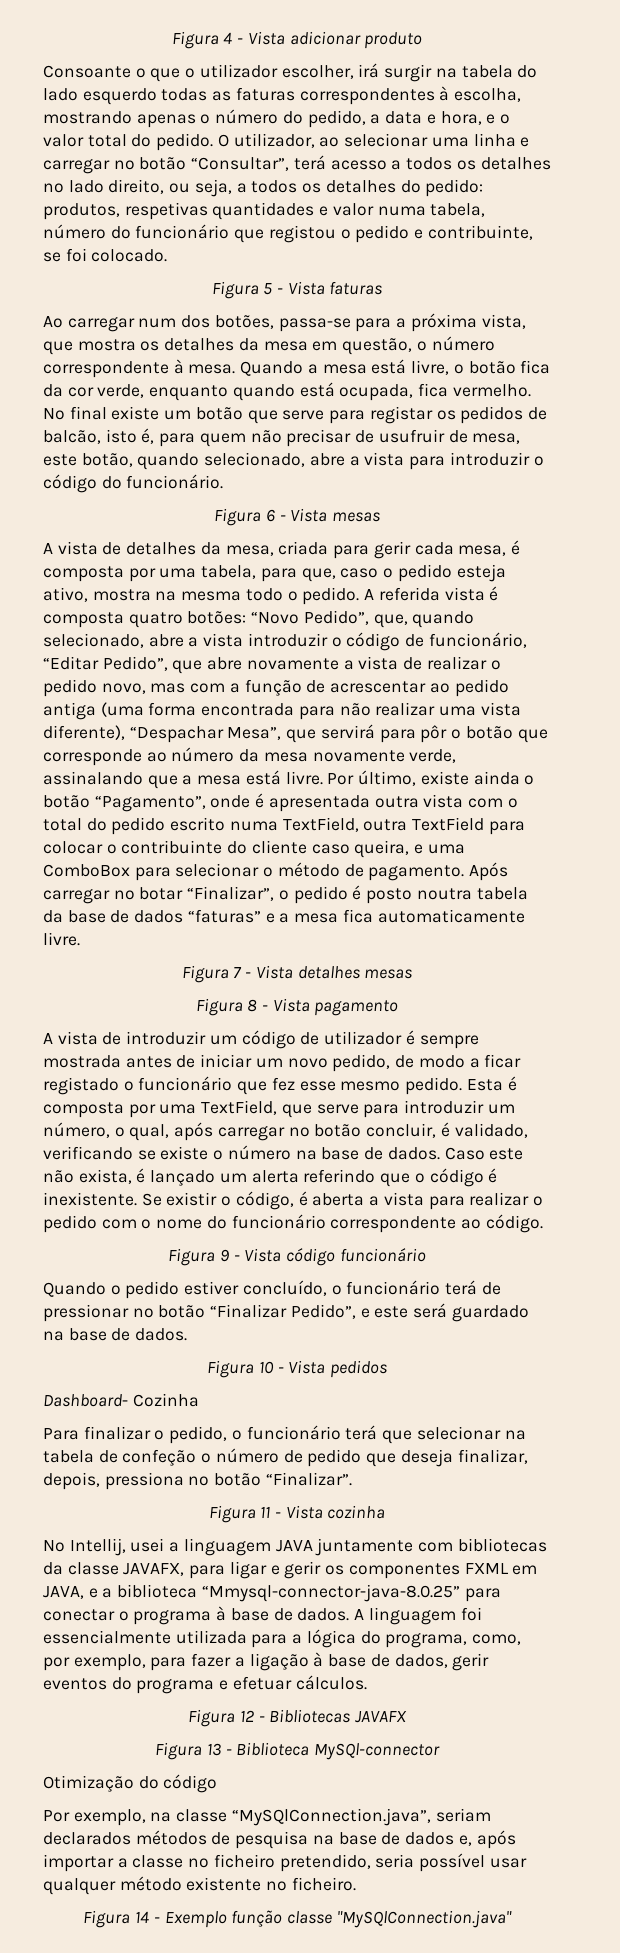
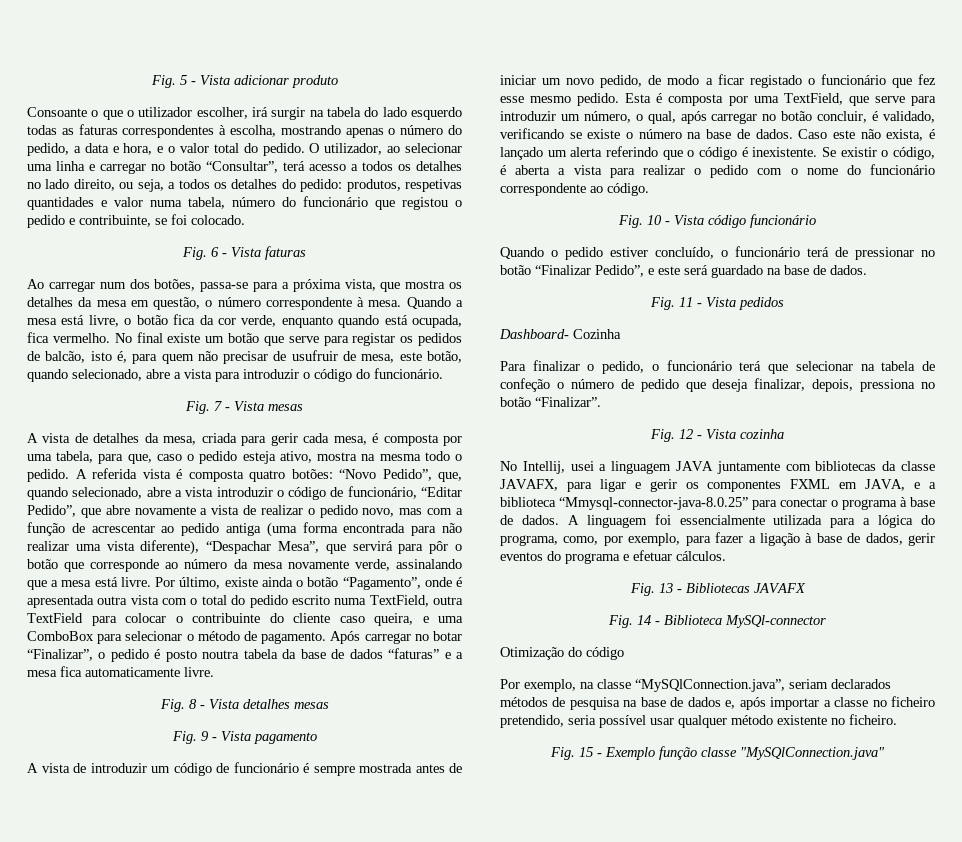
[171,31,233,49] Figura 4 -> [150,75,187,88] Fig. 5
[211,281,273,299] Figura 5 -> [182,247,219,260] Fig. 6
[214,508,275,526] Figura 6 -> [185,401,222,414] Fig. 7
[181,965,243,983] Figura 7 -> [159,699,197,712] Fig. 8
[195,998,258,1016] Figura 8 -> [171,731,209,744] Fig. 9
[324,1031,403,1045] utilizador -> [233,762,299,773] funcionário
[168,1248,230,1266] Figura 9 -> [618,215,662,228] Fig. 10
[207,1360,274,1378] Figura 10 -> [650,297,693,310] Fig. 11
[208,1505,271,1523] Figura 11 -> [650,429,693,442] Fig. 12
[188,1709,254,1727] Figura 12 -> [629,583,673,596] Fig. 13
[155,1742,221,1760] Figura 13 -> [608,615,651,628] Fig. 14
[83,1910,150,1928] Figura 14 -> [550,747,593,760] Fig. 15

